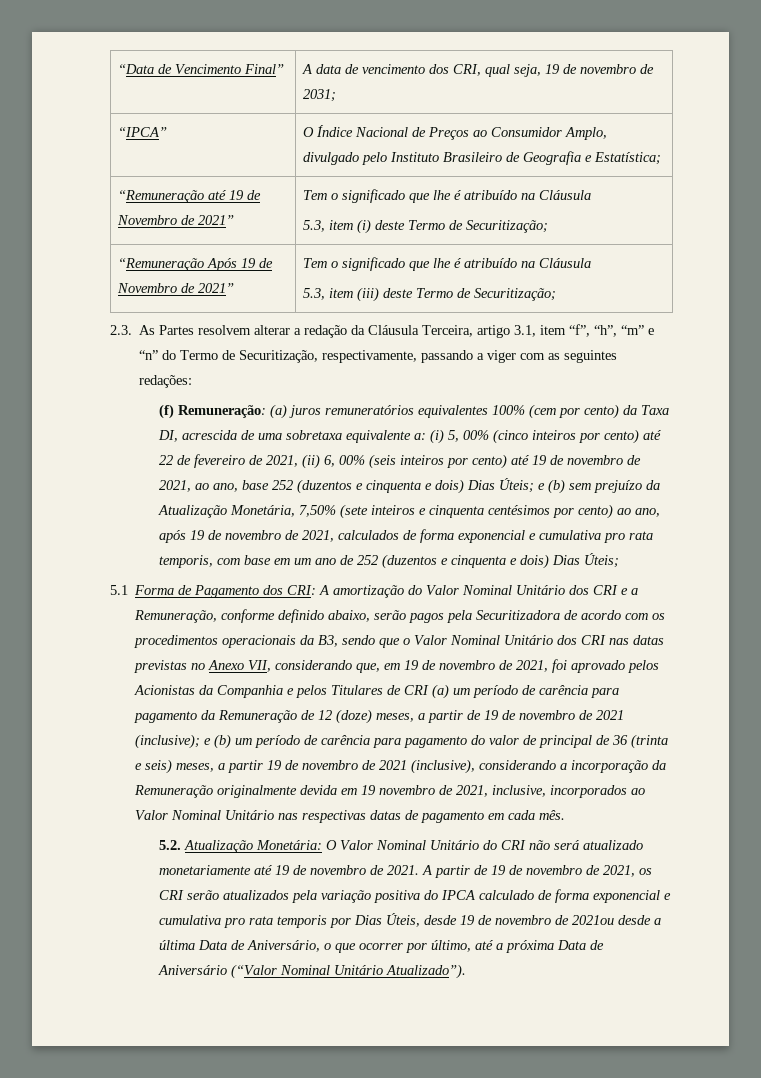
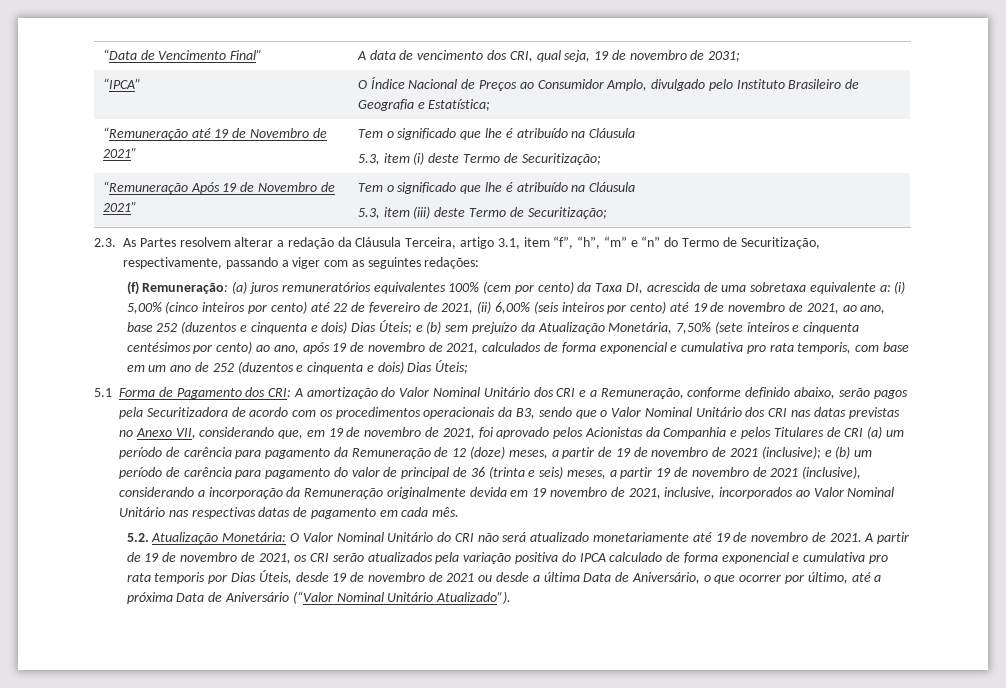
[448,430,490,442] 5, 00% -> [126,302,162,314] 5,00%
[324,455,366,467] 6, 00% -> [494,302,530,314] 6,00%
[572,915,615,925] 2021ou -> [446,573,493,582] 2021 ou

